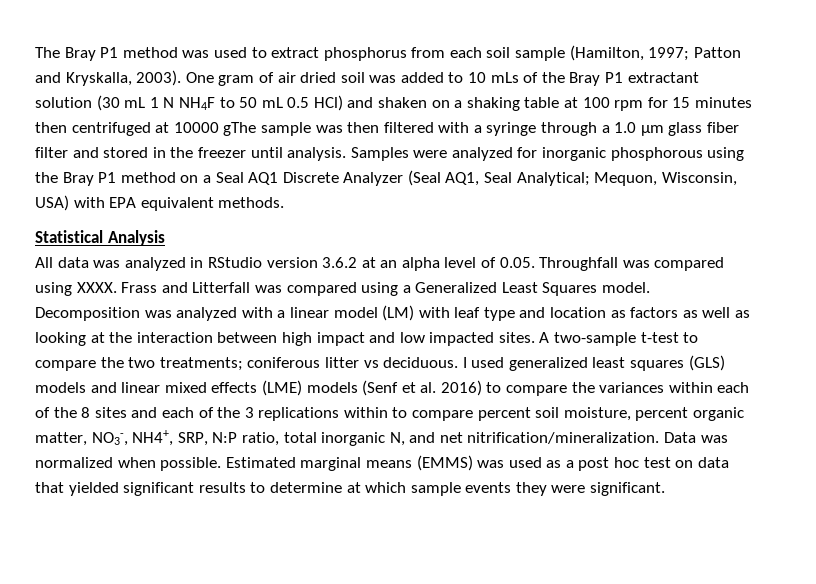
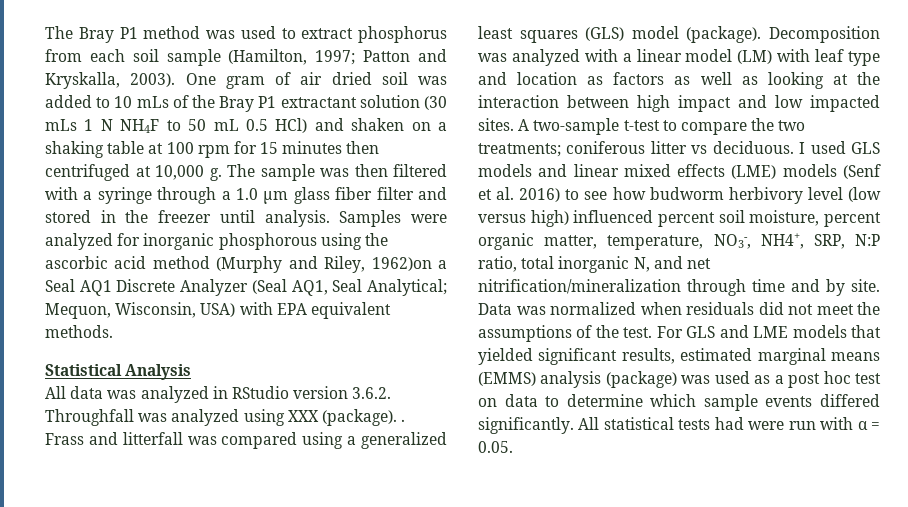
[124,97,146,108] mL -> [45,119,77,131] mLs
[173,122,257,136] 10000 gThe -> [155,164,255,181] 10,000 g. The
[62,172,199,186] Bray P1 method on -> [45,256,432,273] ascorbic acid method (Murphy and Riley, 1962)on
[322,257,725,271] [35,282,117,296] 3.6.2 at an alpha level of 0.05. Throughfall was compared using XXXX. -> [352,387,392,399] [45,409,406,426] 3.6.2. Throughfall was analyzed using XXX (package). .
[192,282,251,293] Litterfall -> [122,432,183,445] litterfall
[415,282,651,296] Generalized Least Squares model. -> [360,432,447,449] [478,26,762,43] generalized least squares (GLS) model (package).
[508,355,725,371] generalized least squares (GLS) -> [851,142,880,154] GLS
[506,382,750,396] [35,407,474,421] compare the variances within each of the 8 sites and each of the 3 replications within to compare -> [584,187,881,204] [478,210,654,227] see how budworm herbivory level (low versus high) influenced
(87, 439) none -> [607,235,704,250] temperature,
[467,432,728,444] [35,457,296,471] nitrification/mineralization. Data was normalized when possible. Estimated -> [478,279,880,296] [478,302,880,315] [478,325,881,342] [478,348,753,365] nitrification/mineralization through time and by site. Data was normalized when residuals did not meet the assumptions of the test. For GLS and LME models that yielded significant results, estimated
(473, 463) none -> [540,371,677,388] analysis (package)
[35,482,246,496] that yielded significant results -> (538, 400) none
[346,482,361,493] at -> (643, 400) none
[515,482,666,496] they were significant. -> [820,394,880,407] [478,417,880,434] [478,441,513,453] differed significantly. All statistical tests had were run with α = 0.05.

